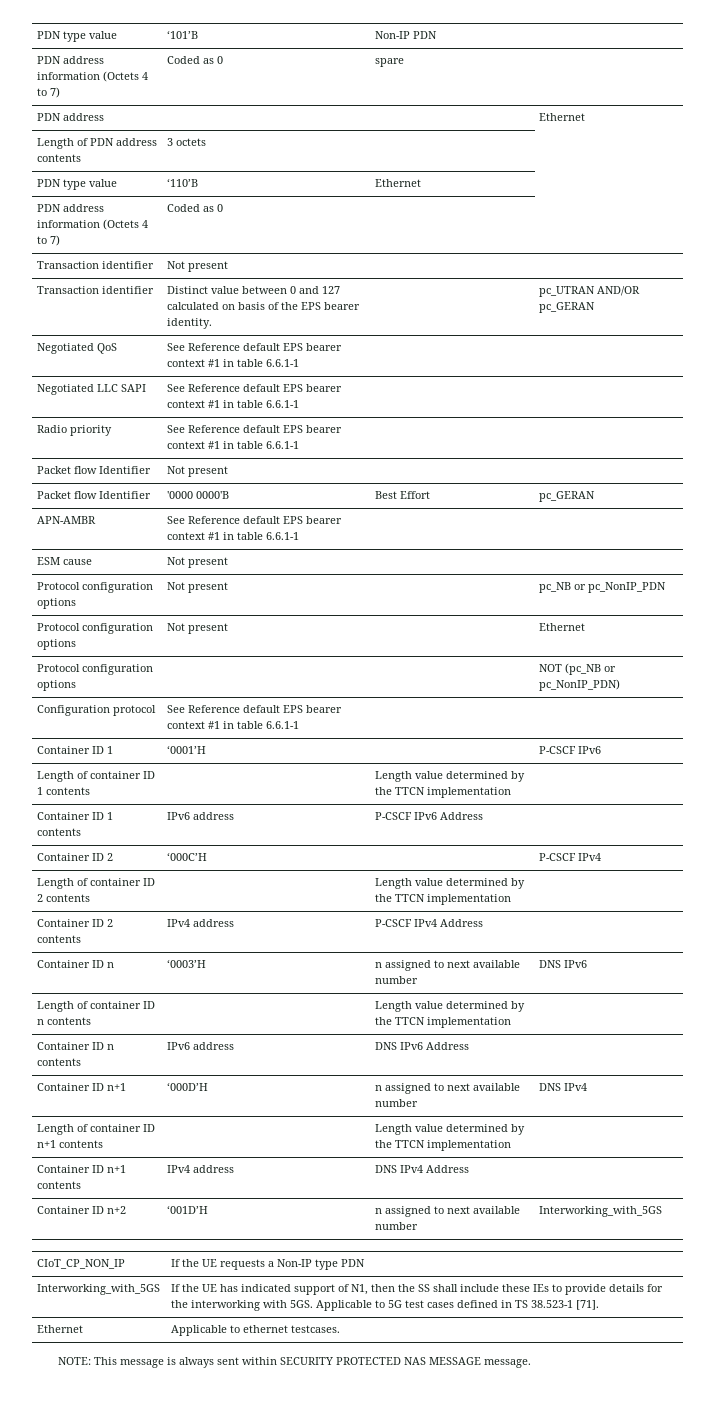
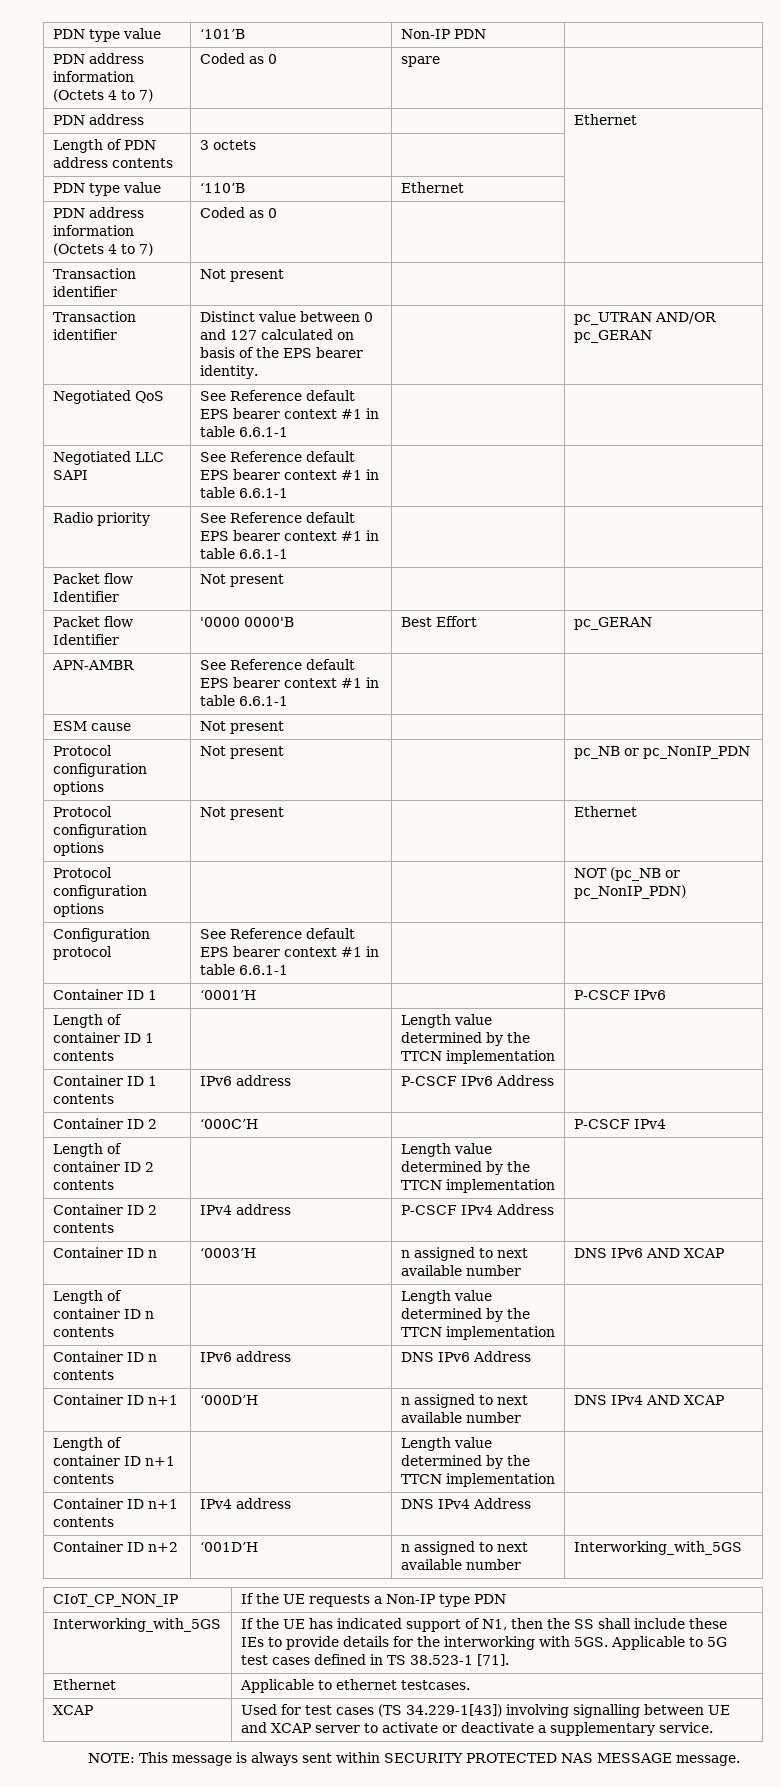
(588, 964) none -> [645,1248,724,1258] AND XCAP
(588, 1087) none -> [645,1395,724,1405] AND XCAP
(341, 1329) none -> [52,1705,93,1715] [240,1704,730,1718] [240,1722,713,1736] // XCAP | Used for test cases (TS 34.229-1[43]) involving signalling between UE and XCAP server to activate or deactivate a supplementary service.

